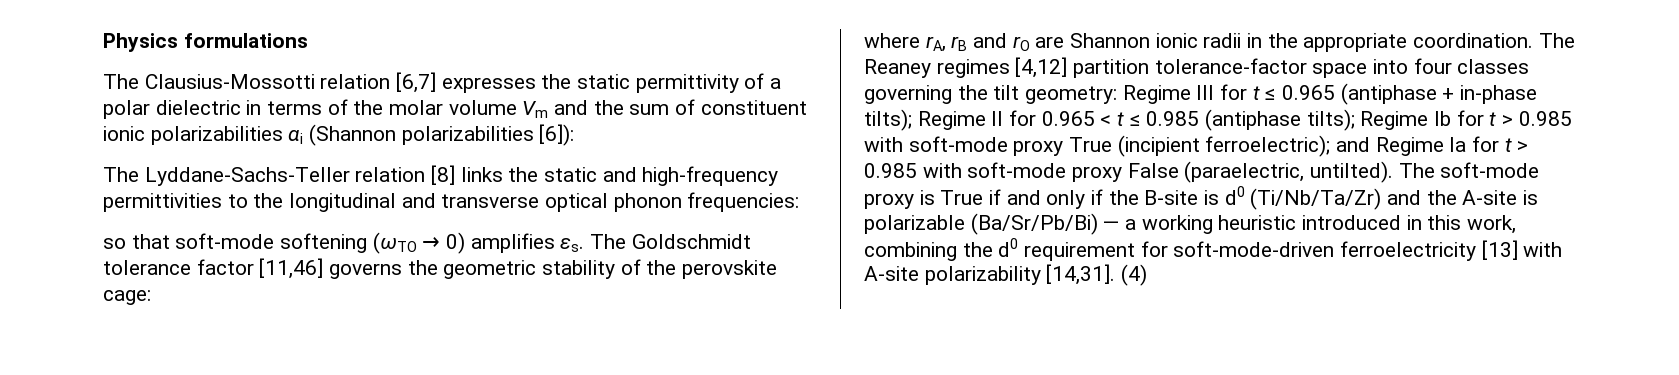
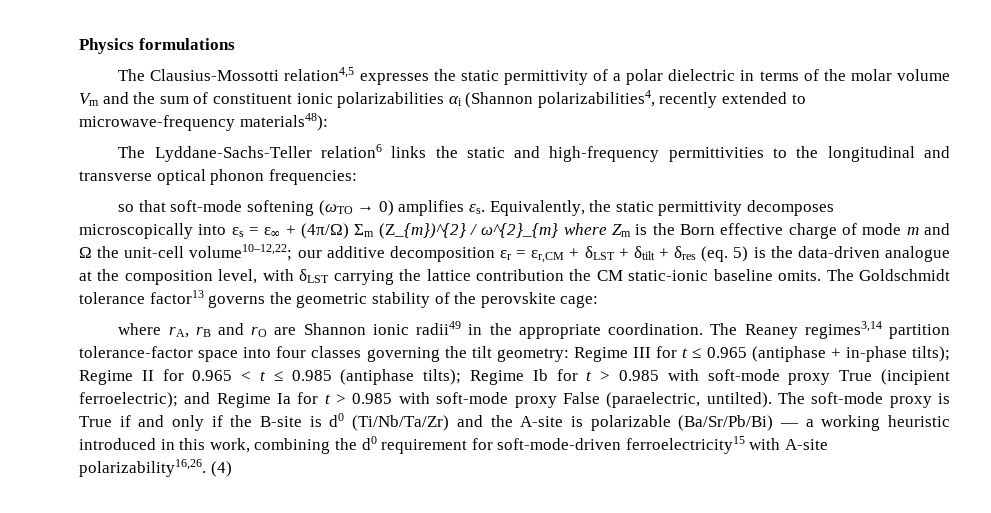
[320,72,437,93] relation [6,7] -> [284,67,355,81] relation4,5
[401,124,575,146] polarizabilities [6]): -> [537,90,806,108] [79,113,328,131] polarizabilities4, recently extended to microwave-frequency materials48):
[355,165,456,185] relation [8] -> [320,144,382,158] relation6
(585, 245) none -> [489,200,834,216] [79,223,951,239] [79,244,950,263] [79,269,822,285] Equivalently, the static permittivity decomposes microscopically into εs = ε∞ + (4π/Ω) Σm (Z_{m})^{2} / ω^{2}_{m} where Zm is the Born effective charge of mode m and Ω the unit-cell volume10–12,22; our additive decomposition εr = εr,CM + δLST + δtilt + δres (eq. 5) is the data-driven analogue at the composition level, with δLST carrying the lattice contribution the CM static-ionic baseline omits.
[196,258,324,279] factor [11,46] -> [149,290,204,304] factor13
[1203,33,1242,48] radii -> [416,321,462,335] radii49
[936,57,1068,78] regimes [4,12] -> [804,321,882,339] regimes3,14
[1340,240,1563,261] [864,264,1116,285] ferroelectricity [13] with A-site polarizability [14,31]. -> [625,436,829,454] [79,459,206,477] ferroelectricity15 with A-site polarizability16,26.

